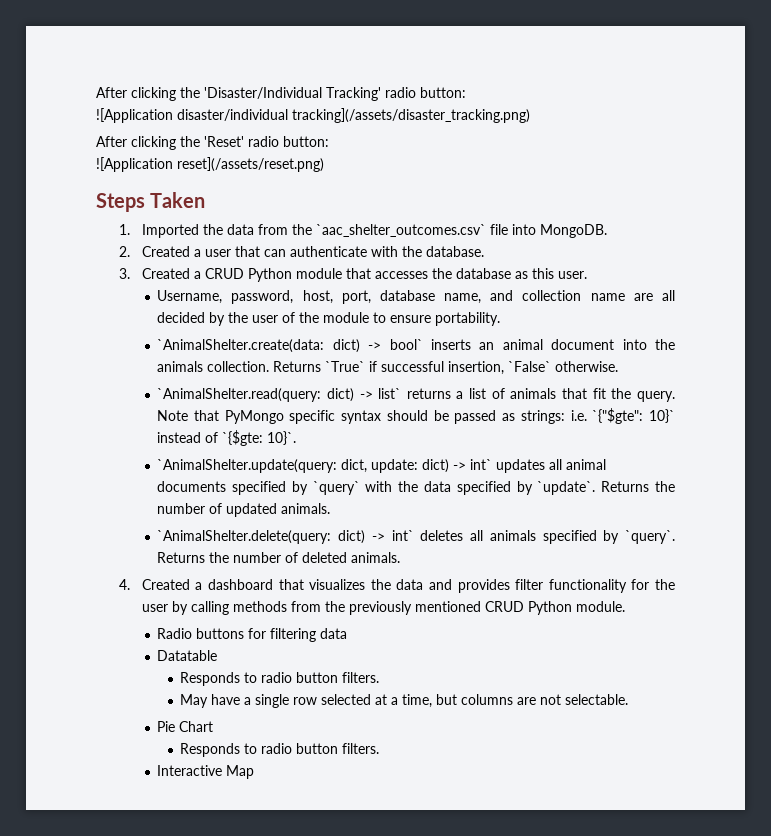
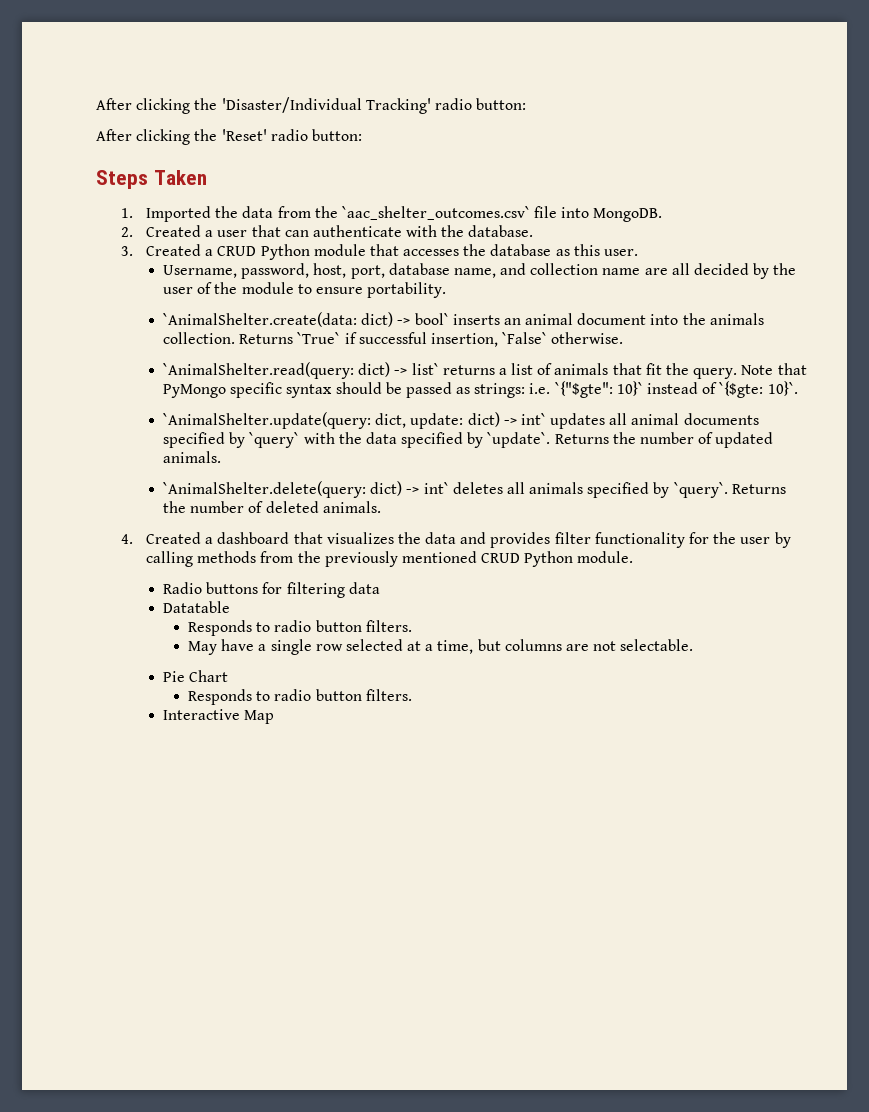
[96,108,530,123] // ![Application disaster/individual tracking](/assets/disaster_tracking.png) -> (527, 104) none
[96,157,324,172] // ![Application reset](/assets/reset.png) -> (362, 135) none

